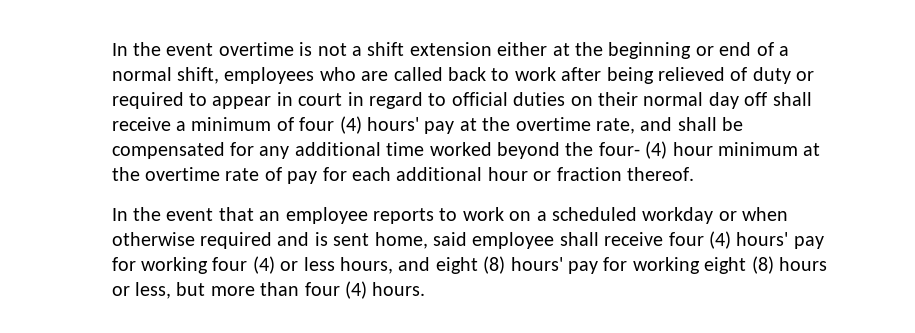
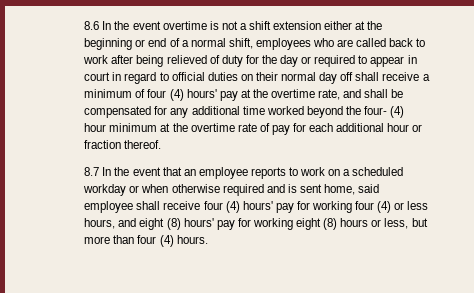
(111, 49) none -> [84,21,100,30] 8.6
(791, 75) none -> [245,55,299,67] for the day
(695, 174) none -> [84,167,100,176] 8.7

